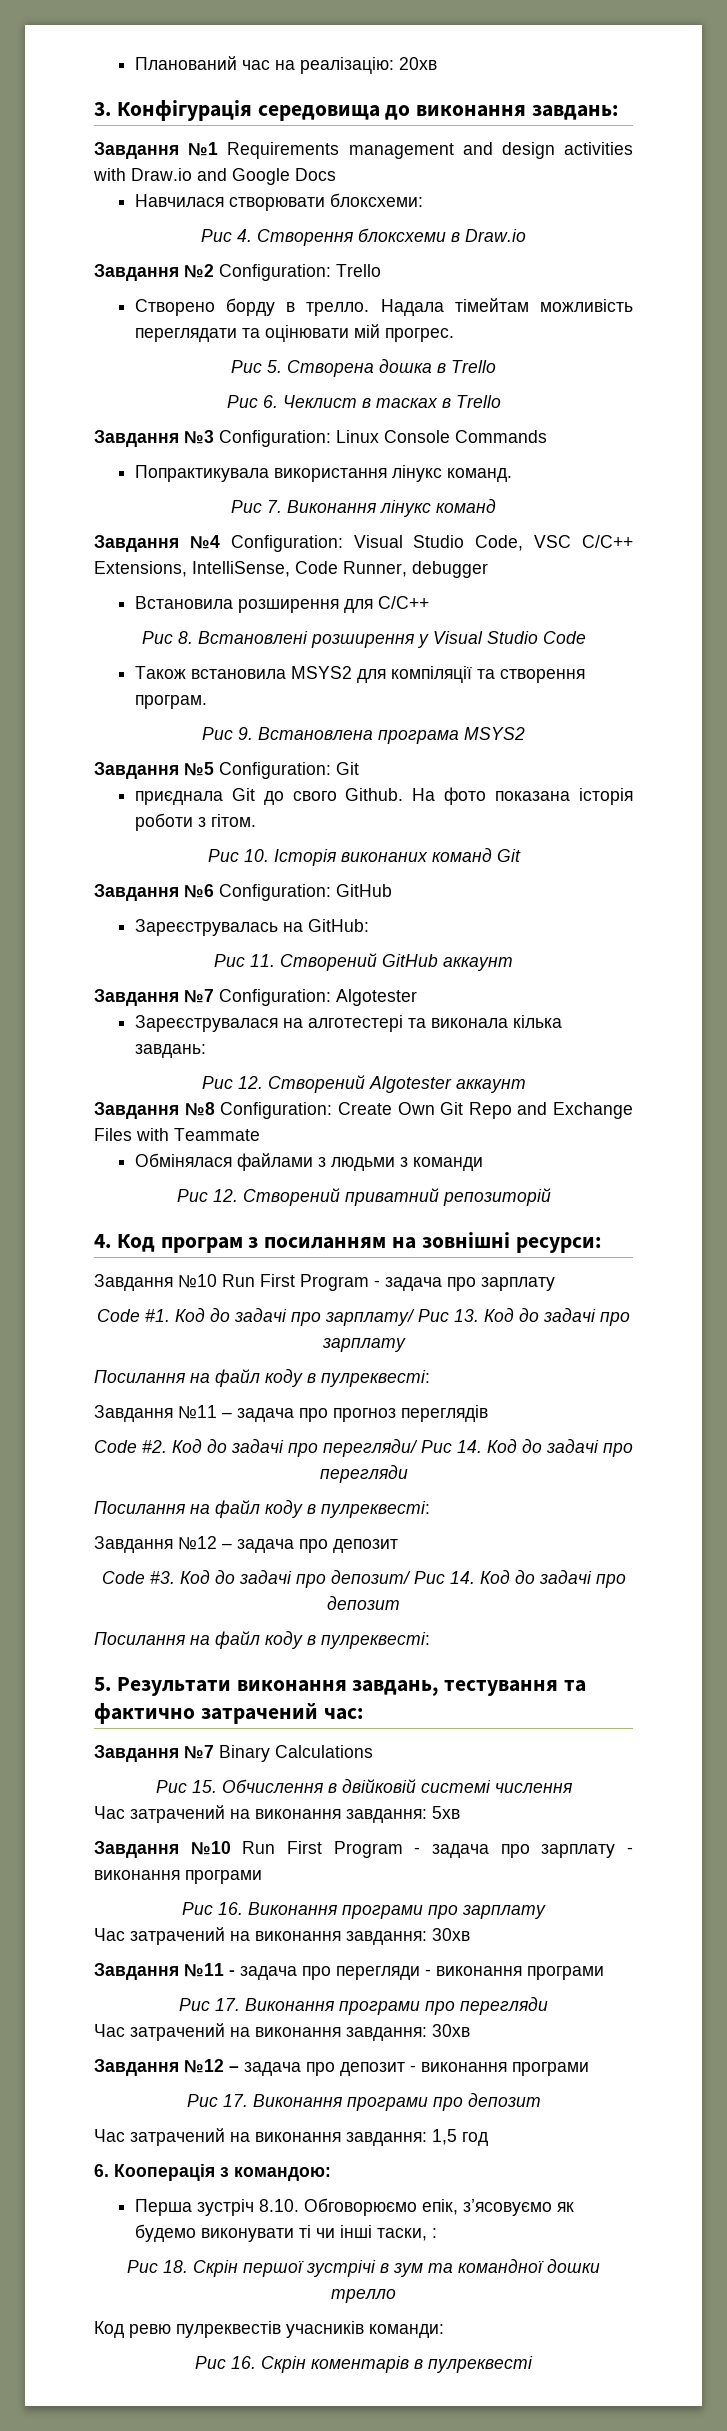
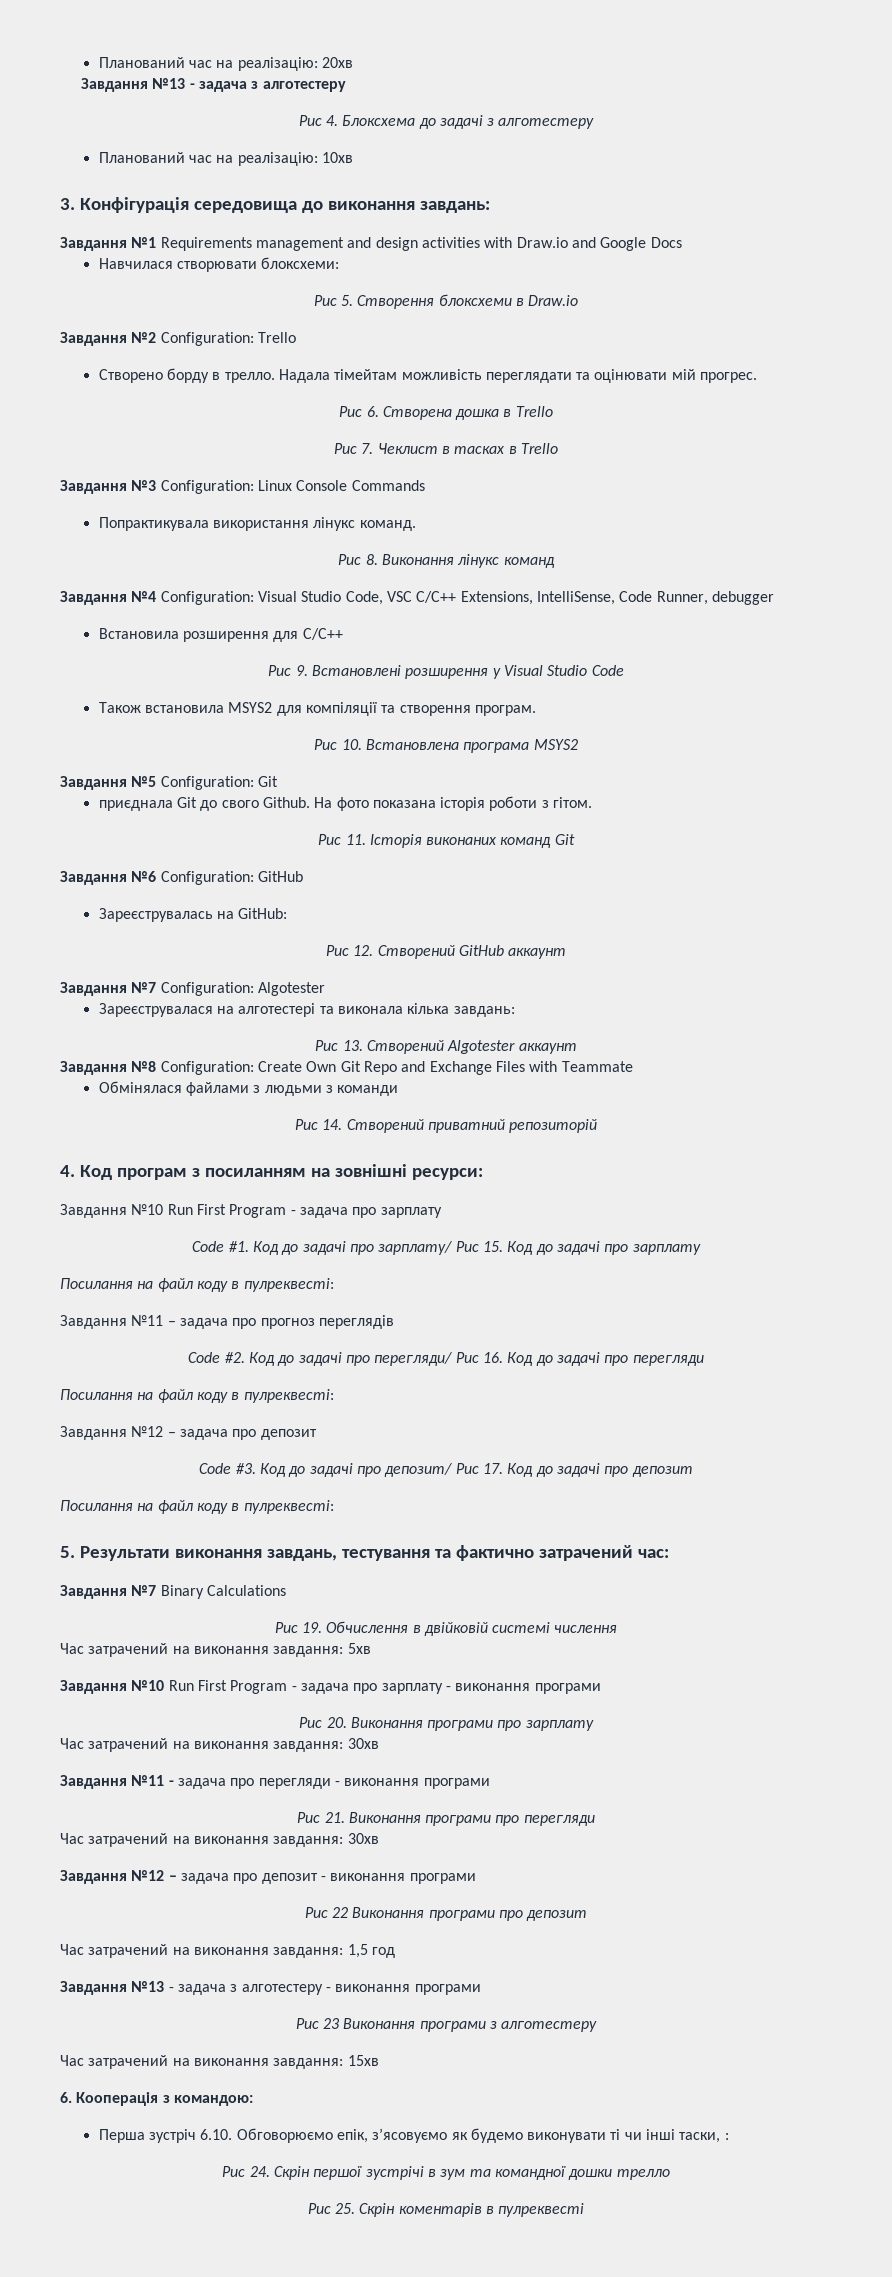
(437, 63) none -> [80,78,346,92] [298,115,595,129] [98,152,353,166] // Завдання №13 - задача з алготестеру // Рис 4. Блоксхема до задачі з алготестеру // Планований час на реалізацію: 10хв
[237,229,252,242] 4. -> [341,295,354,306] 5.
[267,360,282,373] 5. -> [366,406,379,417] 6.
[262,395,278,408] 6. -> [361,443,374,454] 7.
[267,500,282,513] 7. -> [365,554,378,565] 8.
[177,631,193,644] 8. -> [295,665,308,676] 9.
[238,727,253,740] 9. -> [341,739,362,750] 10.
[243,849,269,862] 10. -> [345,834,366,845] 11.
[250,954,275,967] 11. -> [353,945,374,956] 12.
[237,1076,263,1089] 12. -> [342,1040,363,1051] 13.
[212,1189,238,1202] 12. -> [322,1119,343,1130] 14.
[454,1309,479,1322] 13. -> [482,1241,503,1252] 15.
[457,1440,482,1453] 14. -> [482,1352,503,1363] 16.
[449,1571,475,1584] 14. -> [482,1463,503,1474] 17.
[191,1780,217,1793] 15. -> [301,1622,322,1633] 19.
[218,1902,243,1915] 16. -> [326,1717,347,1728] 20.
[215,1998,240,2011] 17. -> [324,1812,345,1823] 21.
[222,2094,248,2107] 17. -> [332,1907,349,1918] 22
(488, 2139) none -> [60,1981,481,1995] [295,2018,598,2032] [60,2055,379,2069] // Завдання №13 - задача з алготестеру - виконання програми // Рис 23 Виконання програми з алготестеру // Час затрачений на виконання завдання: 15хв
[258,2199,299,2212] 8.10. -> [200,2129,233,2140] 6.10.
[163,2260,188,2273] 18. -> [249,2166,270,2177] 24.
[94,2321,444,2338] [195,2356,256,2369] // Код ревю пулреквестів учасників команди: // Рис 16. -> [307,2203,356,2214] // Рис 25.

